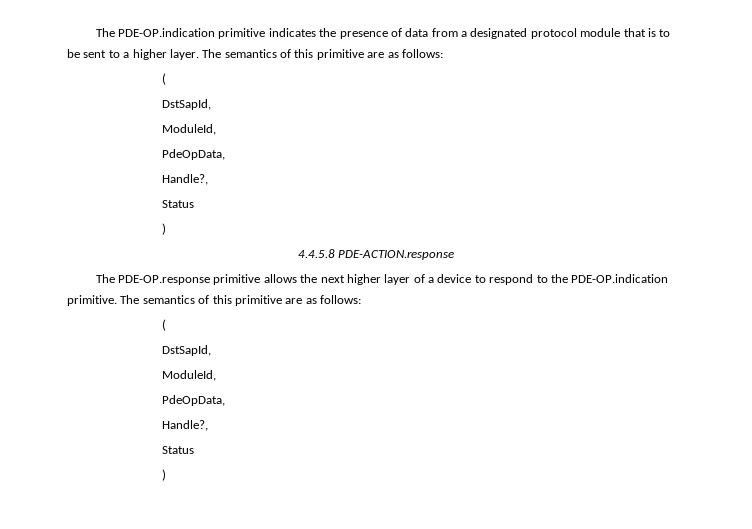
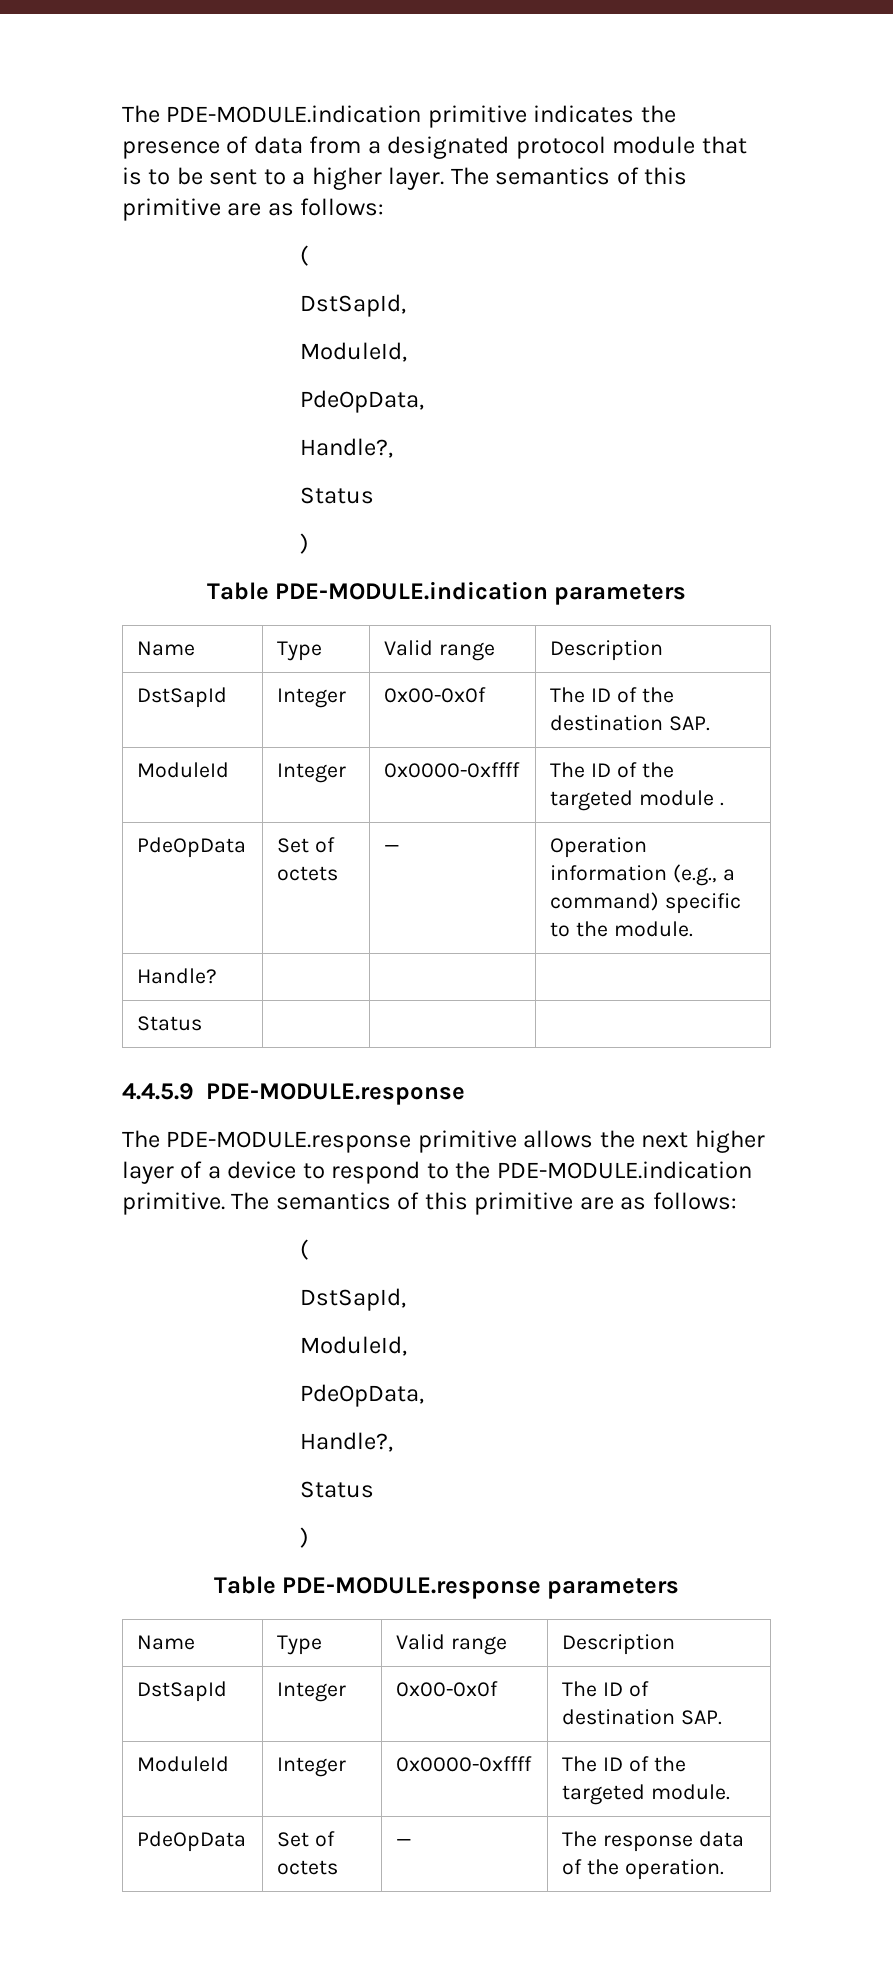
[95,28,216,37] The PDE-OP.indication -> [122,105,422,123] The PDE-MODULE.indication
[297,249,455,260] [95,274,211,285] 4.4.5.8 PDE-ACTION.response // The PDE-OP.response -> [206,581,687,605] [137,641,196,656] [277,641,323,661] [384,640,495,661] [550,640,664,661] [137,687,228,708] [277,688,347,708] [384,687,487,703] [550,687,674,703] [550,715,710,731] [137,762,230,778] [277,763,347,783] [384,762,521,778] [550,762,674,778] [550,790,724,811] [137,837,247,858] [277,837,335,853] [277,866,339,881] [384,845,401,852] [550,837,648,858] [550,864,735,886] [550,892,741,914] [550,921,693,937] [137,968,218,984] [137,1016,203,1031] [122,1083,465,1105] [122,1130,412,1153] Table PDE-MODULE.indication parameters // Name | Type | Valid range | Description // DstSapId | Integer | 0x00-0x0f | The ID of the destination SAP. // ModuleId | Integer | 0x0000-0xffff | The ID of the targeted module . // PdeOpData | Set of octets | — | Operation information (e.g., a command) specific to the module. // Handle? | | | // Status | | | // 4.4.5.9 PDE-MODULE.response // The PDE-MODULE.response
[571,274,669,283] PDE-OP.indication -> [496,1161,752,1179] PDE-MODULE.indication
(166, 475) none -> [213,1576,680,1599] [137,1635,196,1650] [277,1635,323,1655] [396,1634,507,1655] [562,1634,676,1655] [137,1681,228,1702] [277,1682,347,1702] [396,1681,499,1697] [562,1681,649,1697] [562,1709,722,1725] [137,1756,230,1772] [277,1757,347,1777] [396,1756,533,1772] [562,1756,686,1772] [562,1784,730,1805] [137,1831,247,1852] [277,1831,335,1847] [277,1860,339,1875] [396,1839,413,1846] [562,1831,744,1852] [562,1859,724,1880] // Table PDE-MODULE.response parameters // Name | Type | Valid range | Description // DstSapId | Integer | 0x00-0x0f | The ID of destination SAP. // ModuleId | Integer | 0x0000-0xffff | The ID of the targeted module. // PdeOpData | Set of octets | — | The response data of the operation.

